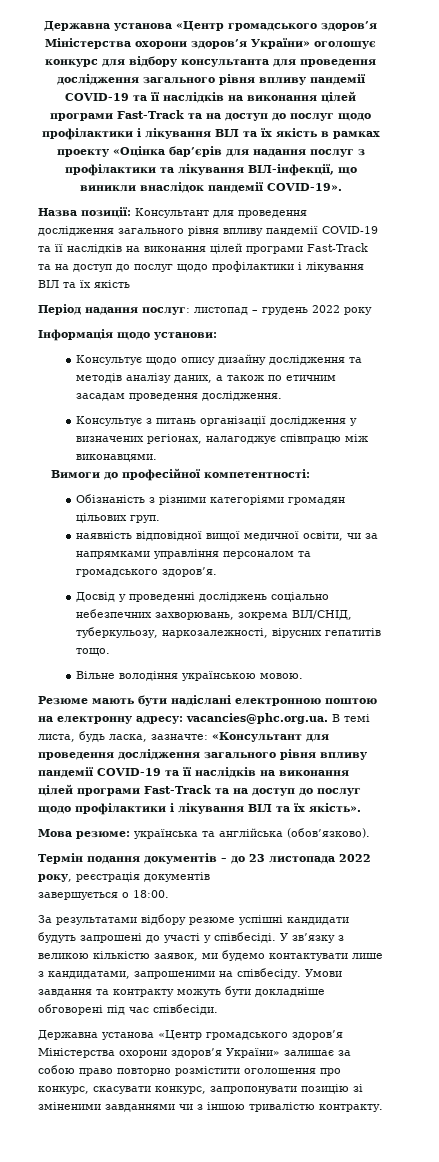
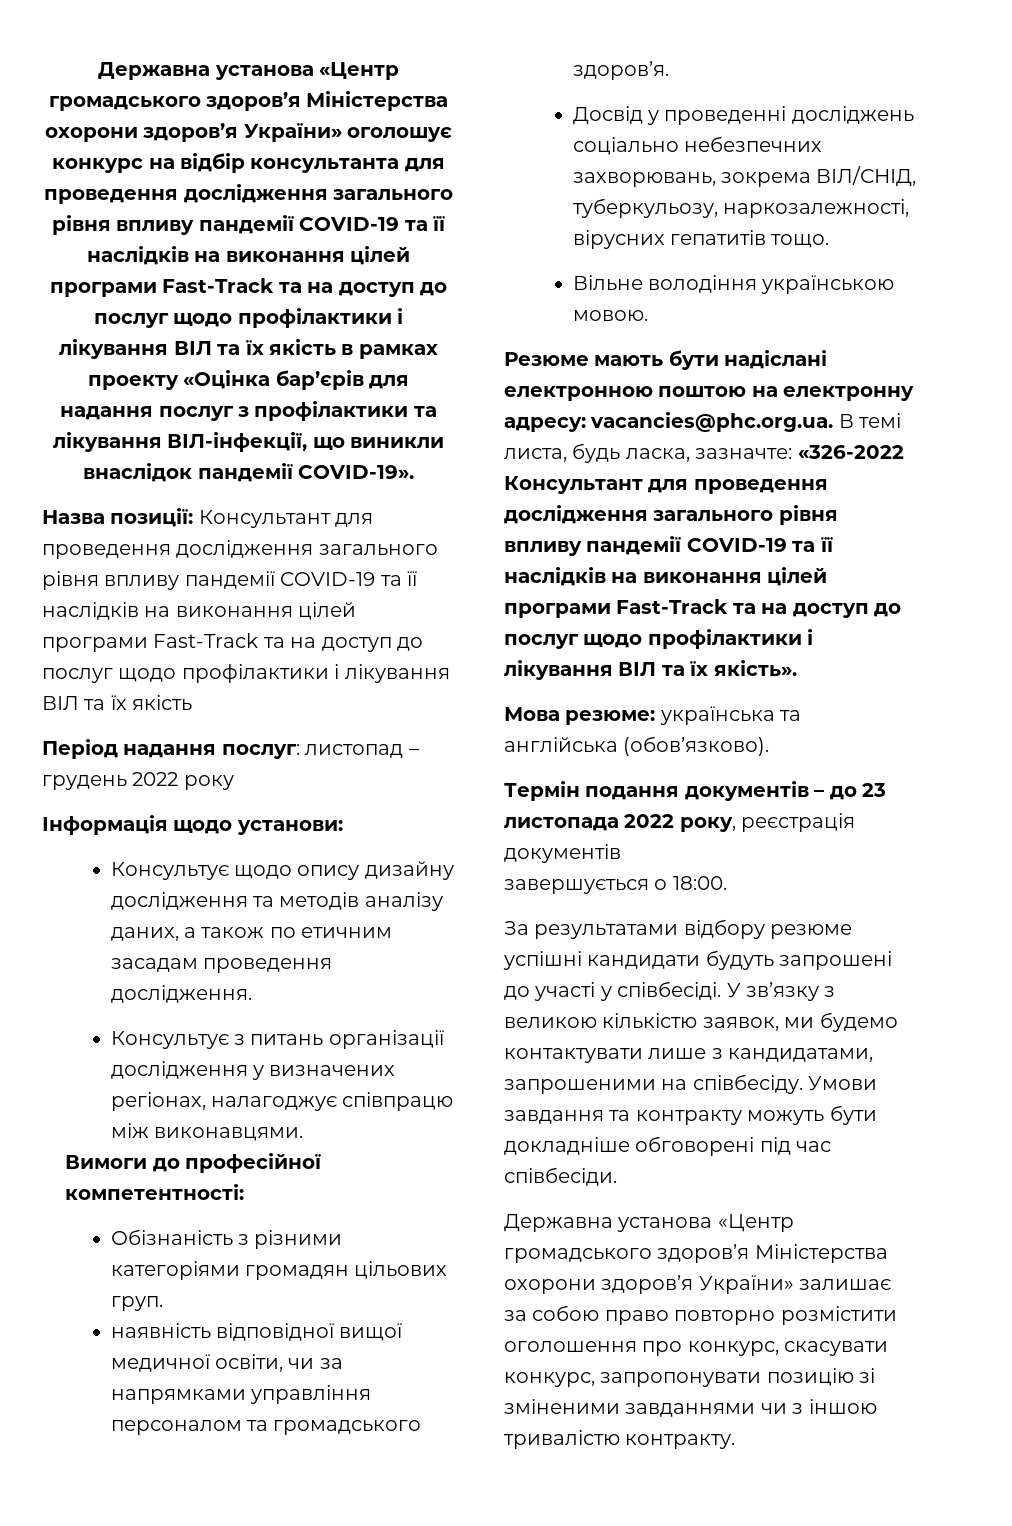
[102,56,177,67] для відбору -> [148,153,245,173] на відбір
[212,732,302,742] «Консультант -> [797,445,904,459] [504,476,643,494] «326-2022 Консультант

